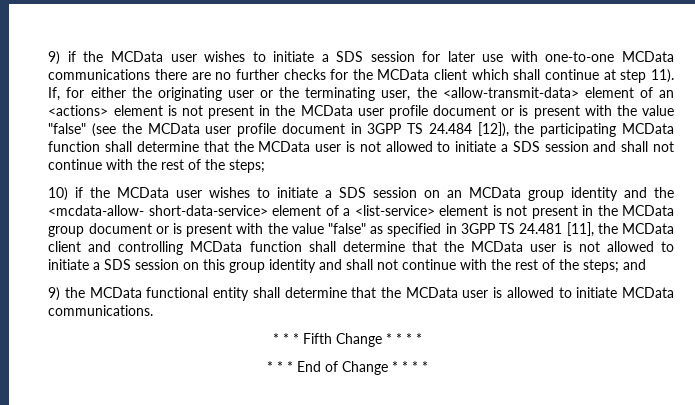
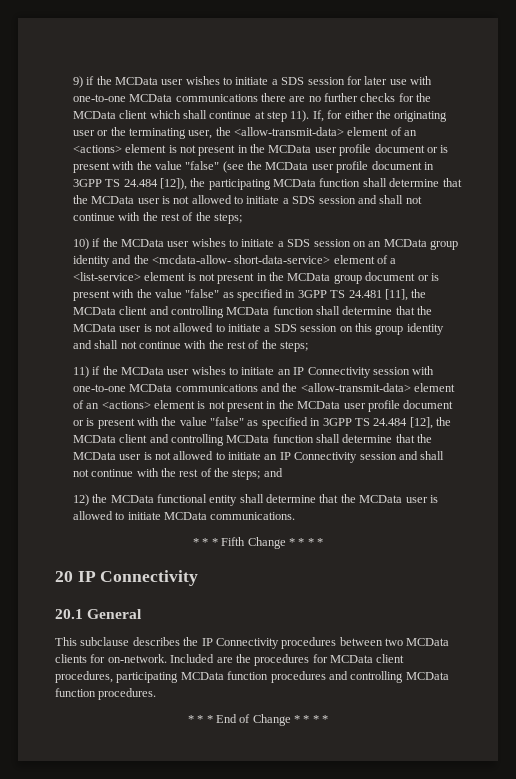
(620, 266) none -> [72,366,435,378] [72,383,456,392] [72,400,454,412] [72,417,452,429] [72,434,433,446] [72,451,445,463] [72,468,261,480] // 11) if the MCData user wishes to initiate an IP Connectivity session with one-to-one MCData communications and the <allow-transmit-data> element of an <actions> element is not present in the MCData user profile document or is present with the value "false" as specified in 3GPP TS 24.484 [12], the MCData client and controlling MCData function shall determine that the MCData user is not allowed to initiate an IP Connectivity session and shall not continue with the rest of the steps;
[48,287,61,301] 9) -> [72,494,89,506] 12)
(422, 338) none -> [55,570,199,586] [55,609,143,619] [55,637,450,649] [55,654,405,666] [55,671,449,683] [55,688,157,700] // 20 IP Connectivity // 20.1 General // This subclause describes the IP Connectivity procedures between two MCData clients for on-network. Included are the procedures for MCData client procedures, participating MCData function procedures and controlling MCData function procedures.

